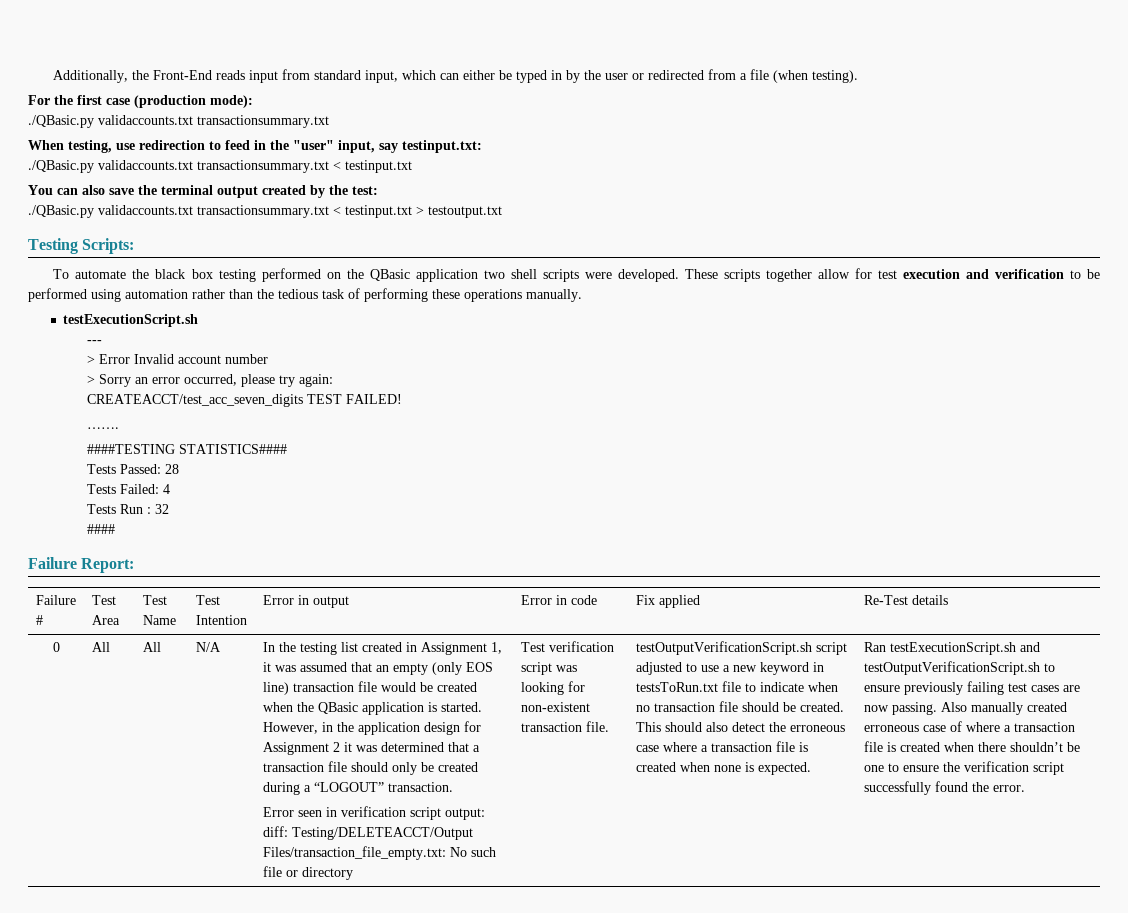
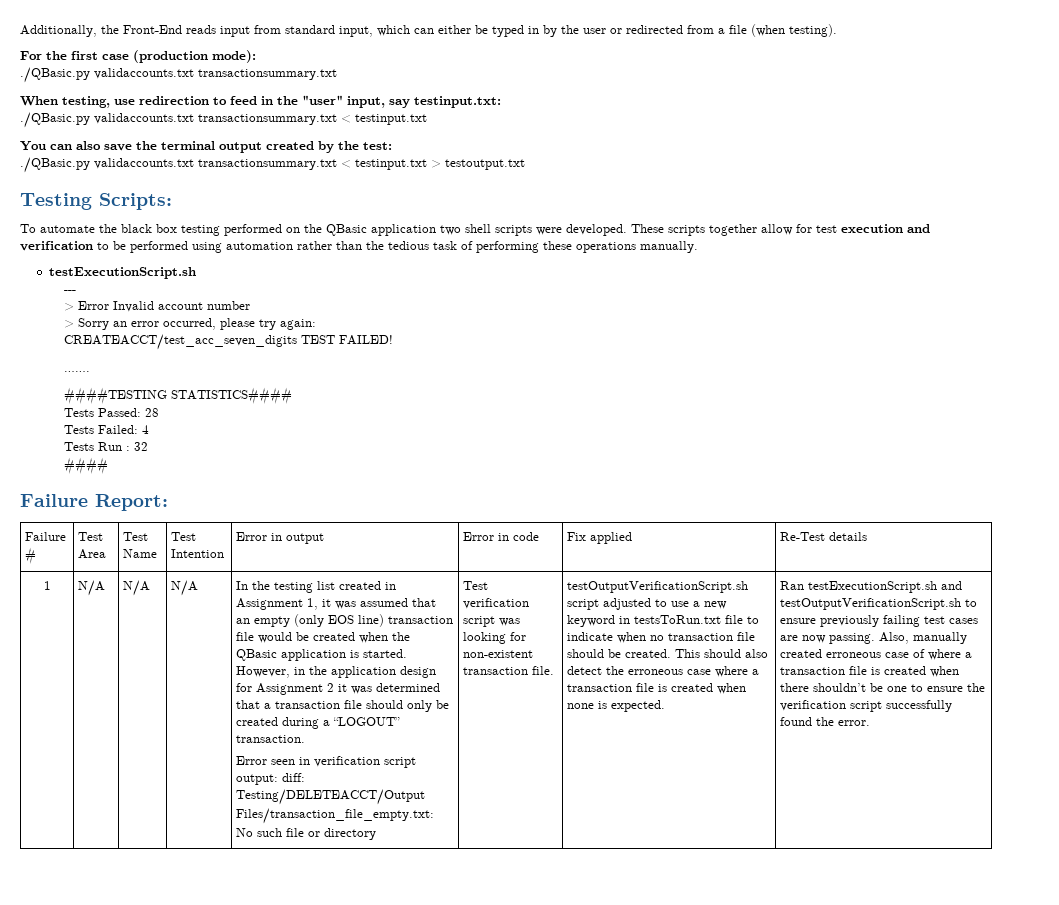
[53,642,60,652] [91,642,110,652] [142,642,161,652] 0 | All | All -> [43,581,51,590] [78,580,106,596] [123,580,151,596] 1 | N/A | N/A
[940,702,967,712] Also -> [879,632,910,644] Also,

